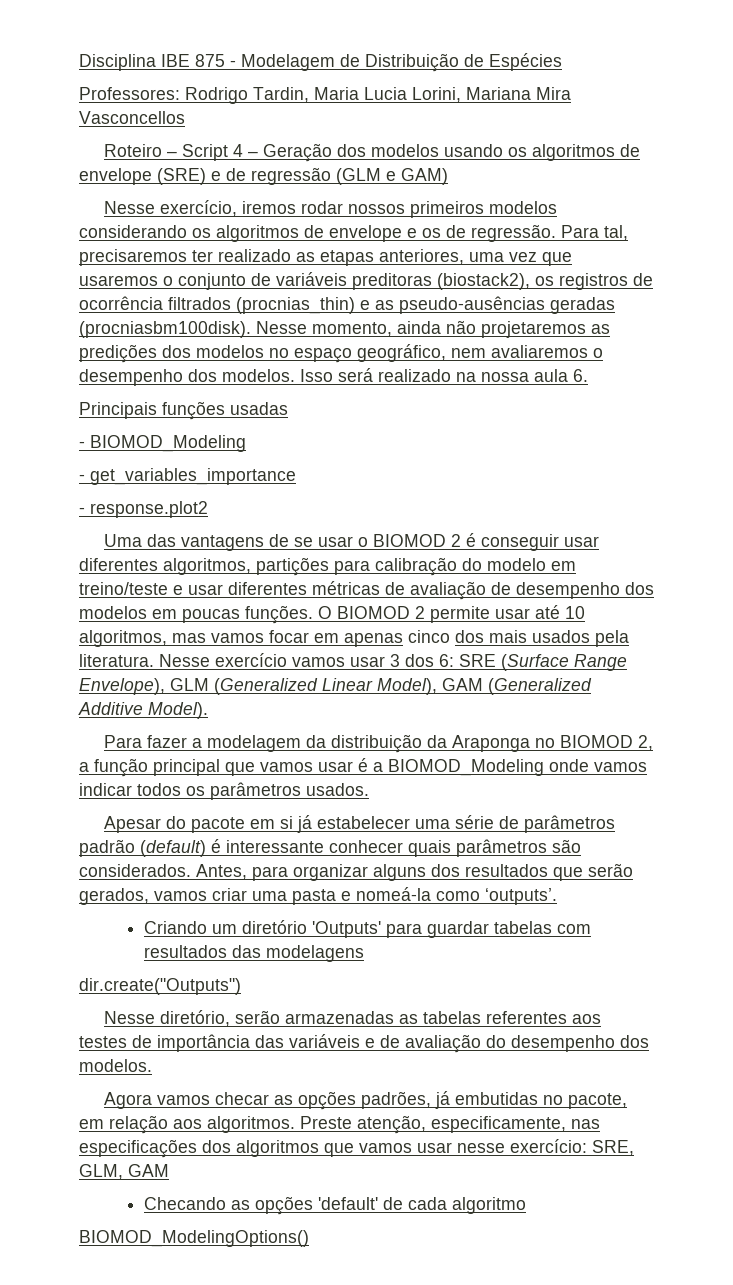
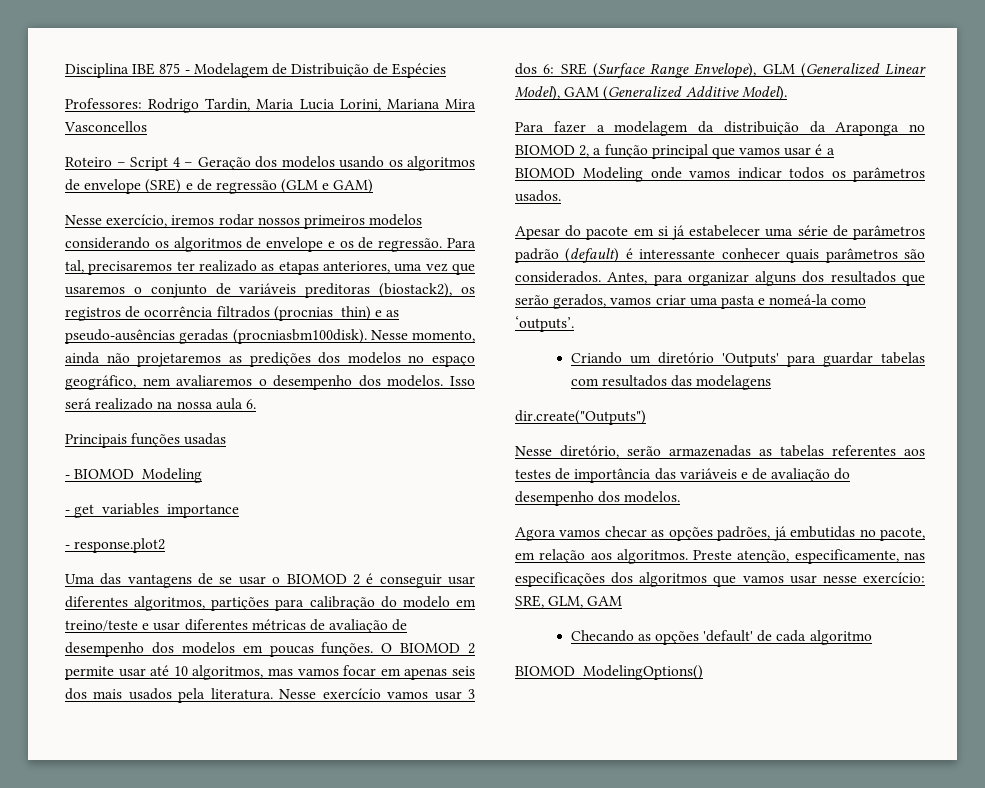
[408,630,450,643] cinco -> [452,666,476,676] seis

